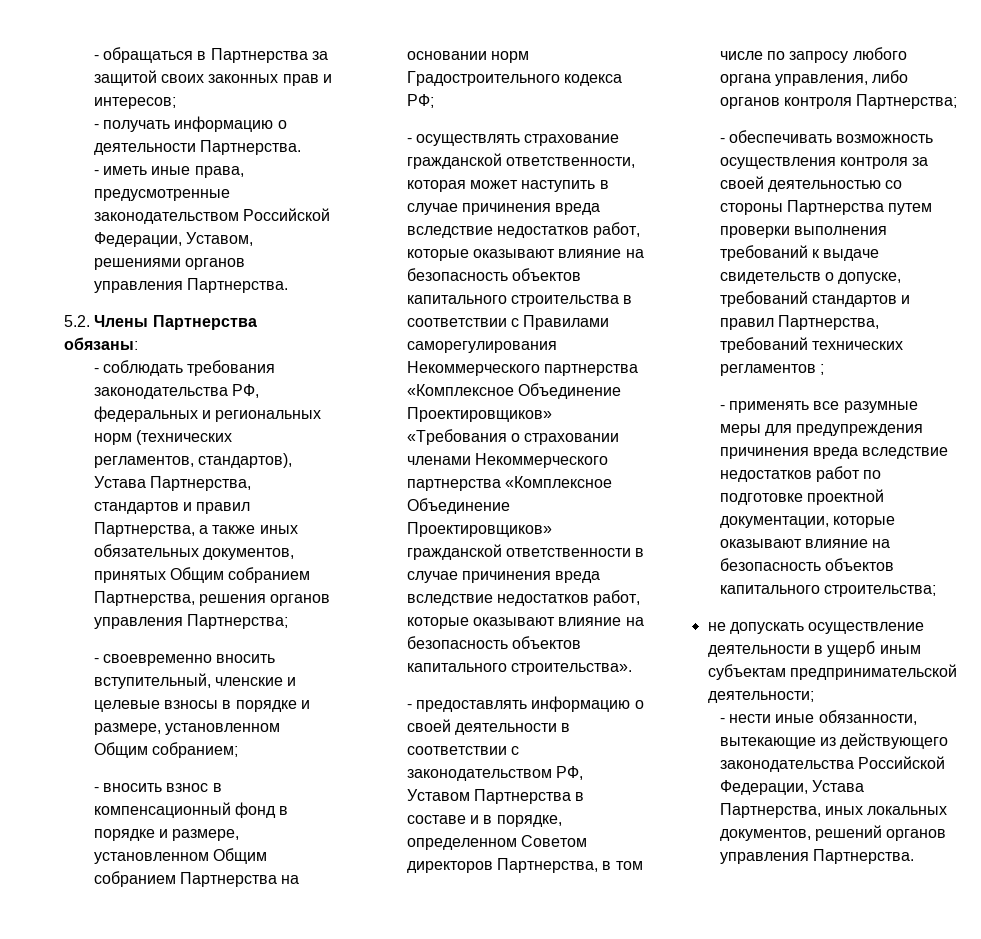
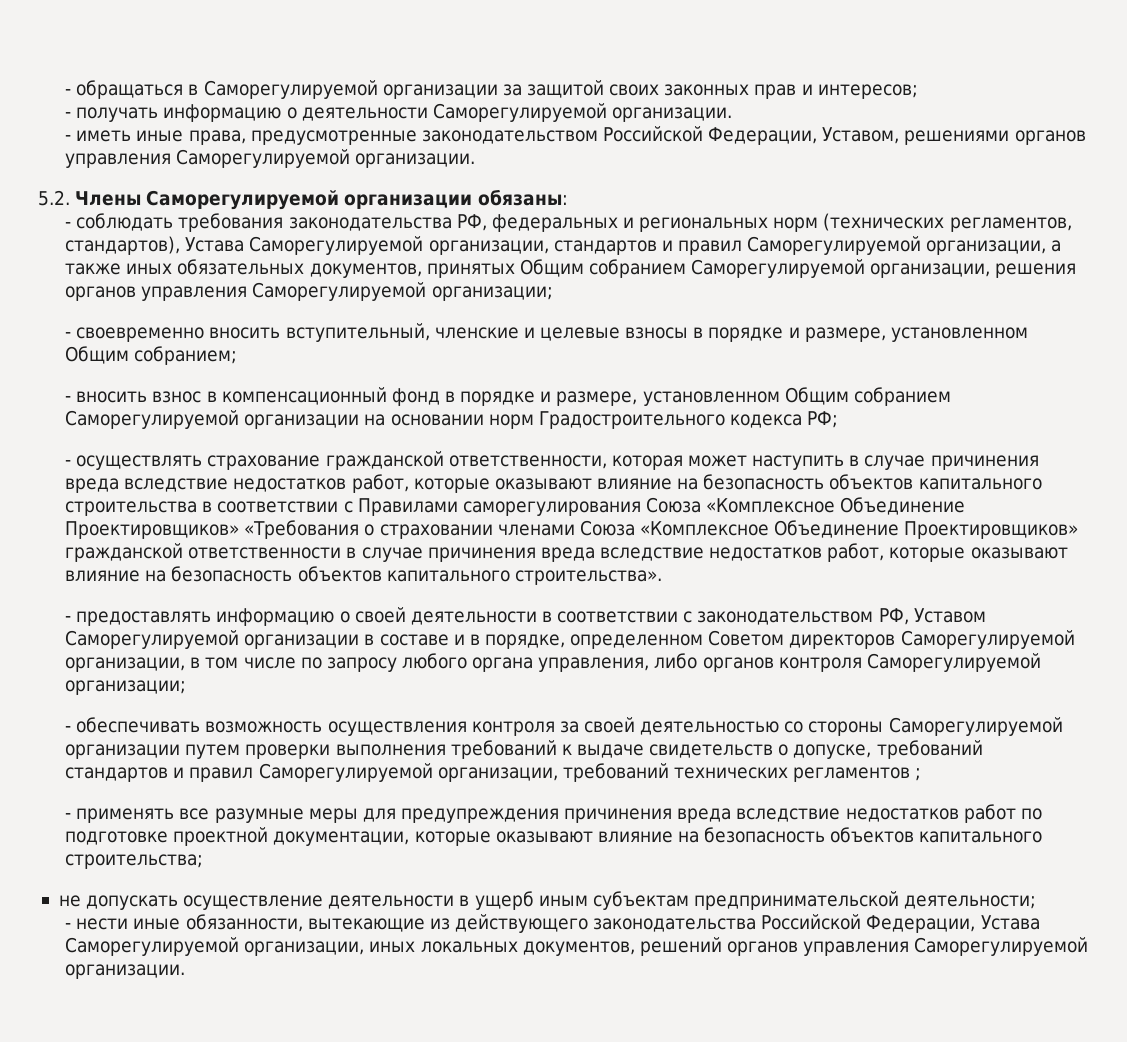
[210,48,308,63] Партнерства -> [203,80,498,99] Саморегулируемой организации
[200,140,302,155] Партнерства. -> [432,103,733,122] Саморегулируемой организации.
[187,278,289,293] Партнерства. -> [176,149,476,168] Саморегулируемой организации.
[152,315,257,330] Партнерства -> [146,190,473,210] Саморегулируемой организации
[150,476,252,491] [93,502,251,514] [93,522,195,537] Партнерства, стандартов и правил Партнерства, -> [249,236,1047,255] Саморегулируемой организации, стандартов и правил Саморегулируемой организации,
[93,591,195,606] Партнерства, -> [691,259,991,278] Саморегулируемой организации,
[187,614,289,629] Партнерства; -> [252,282,553,301] Саморегулируемой организации;
[180,872,278,887] Партнерства -> [65,410,360,429] Саморегулируемой организации
[406,361,639,376] Некоммерческого партнерства -> [646,497,702,513] Союза
[475,453,609,468] [406,479,501,491] Некоммерческого партнерства -> [579,520,635,536] Союза
[474,789,572,804] Партнерства -> [65,630,360,649] Саморегулируемой организации
[497,858,599,873] Партнерства, -> [900,630,1075,649] [65,657,186,672] Саморегулируемой организации,
[856,94,958,109] Партнерства; -> [866,653,1041,672] [65,680,187,695] Саморегулируемой организации;
[787,200,885,215] Партнерства -> [888,717,1063,736] [65,744,181,759] Саморегулируемой организации
[778,315,880,330] Партнерства, -> [258,763,558,782] Саморегулируемой организации,
[719,803,821,818] Партнерства, -> [65,937,365,956] Саморегулируемой организации,
[813,849,915,864] Партнерства. -> [914,937,1089,956] [65,964,186,979] Саморегулируемой организации.

